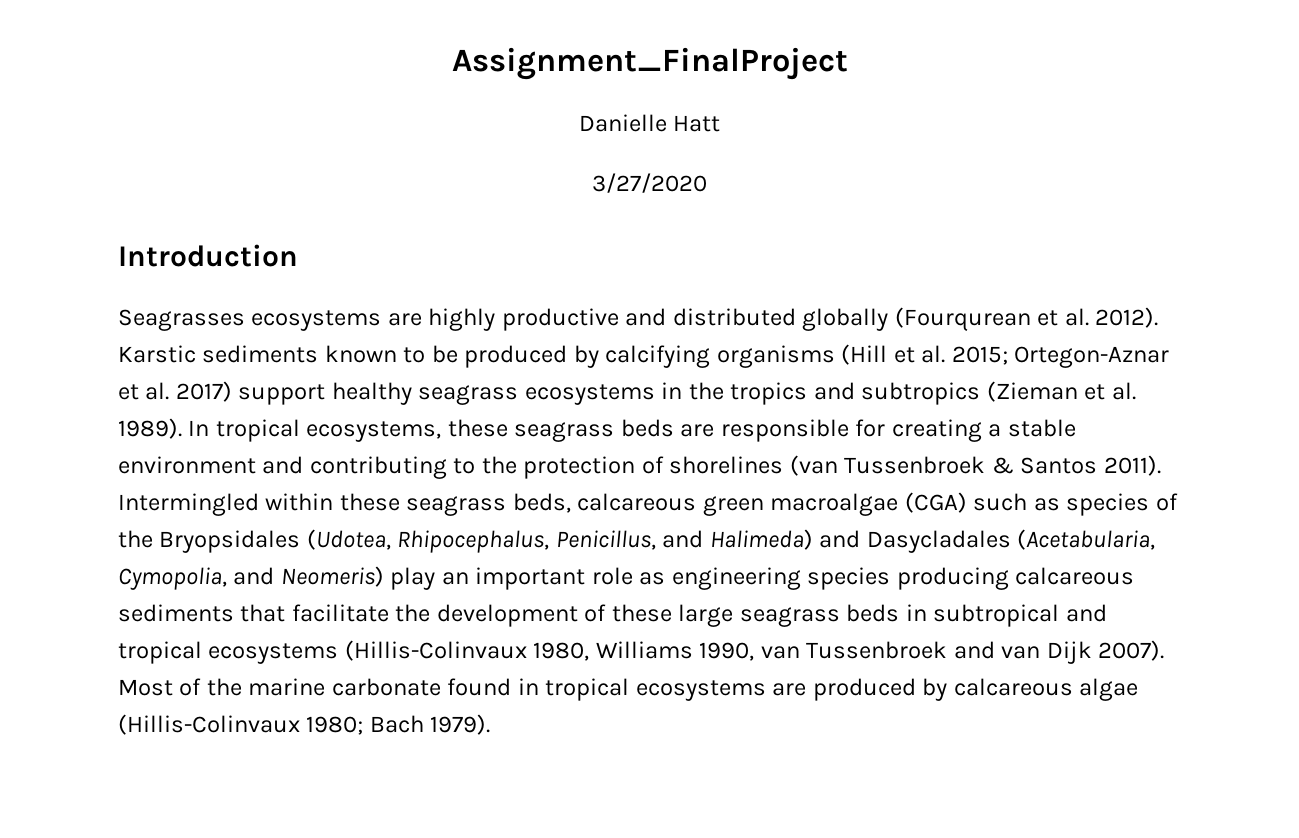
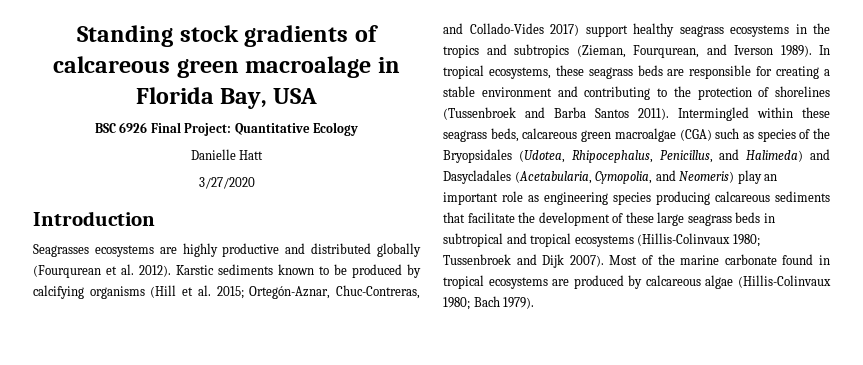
[451,47,848,80] Assignment_FinalProject -> [77,25,378,47] [53,56,400,78] [135,87,318,109] [94,122,359,136] Standing stock gradients of calcareous green macroalage in Florida Bay, USA // BSC 6926 Final Project: Quantitative Ecology
[1014,346,1170,368] [118,382,170,400] Ortegon-Aznar et al. -> [249,285,421,299] [443,23,544,34] Ortegón-Aznar, Chuc-Contreras, and Collado-Vides
[986,381,1136,402] (Zieman et al. -> [576,44,773,58] (Zieman, Fourqurean, and Iverson
[789,455,1014,476] (van Tussenbroek & -> [443,107,586,120] (Tussenbroek and Barba
[533,641,800,661] 1980, Williams 1990, van -> [732,234,760,247] 1980;
[1001,646,1041,659] van -> (537, 259) none

